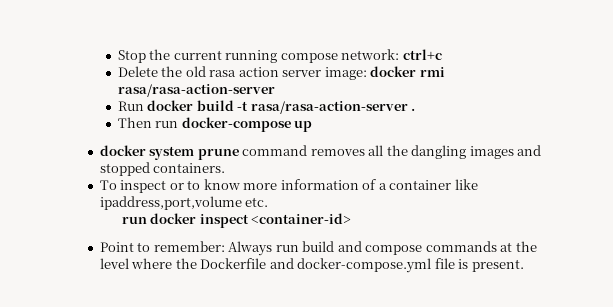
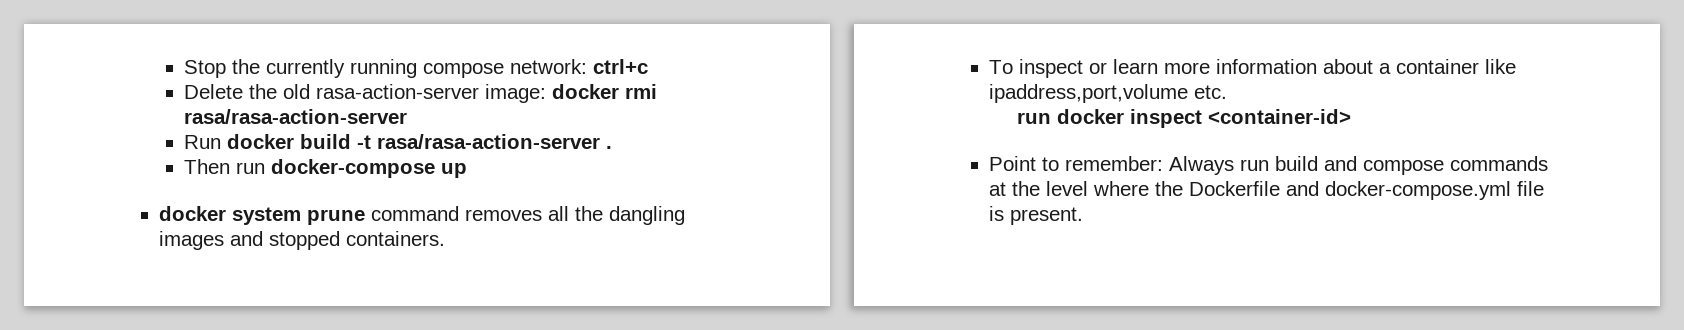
[173,50,222,60] current -> [266,59,346,78] currently
[209,67,322,77] rasa action server -> [316,84,480,99] rasa-action-server
[187,179,240,190] to know -> [1113,59,1159,74] learn
[362,179,377,190] of -> [1323,59,1374,74] about

